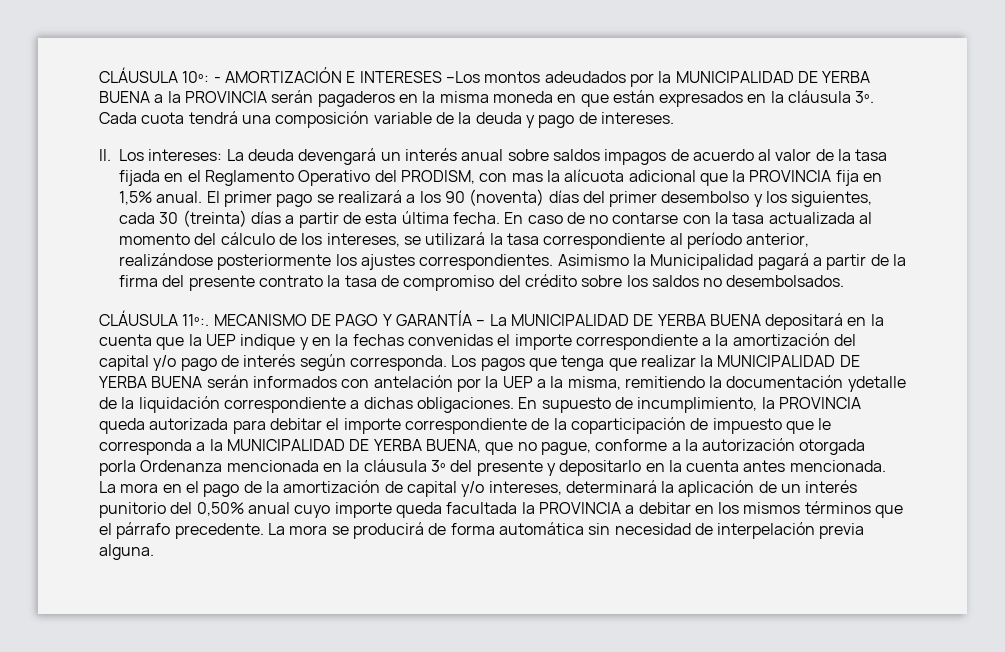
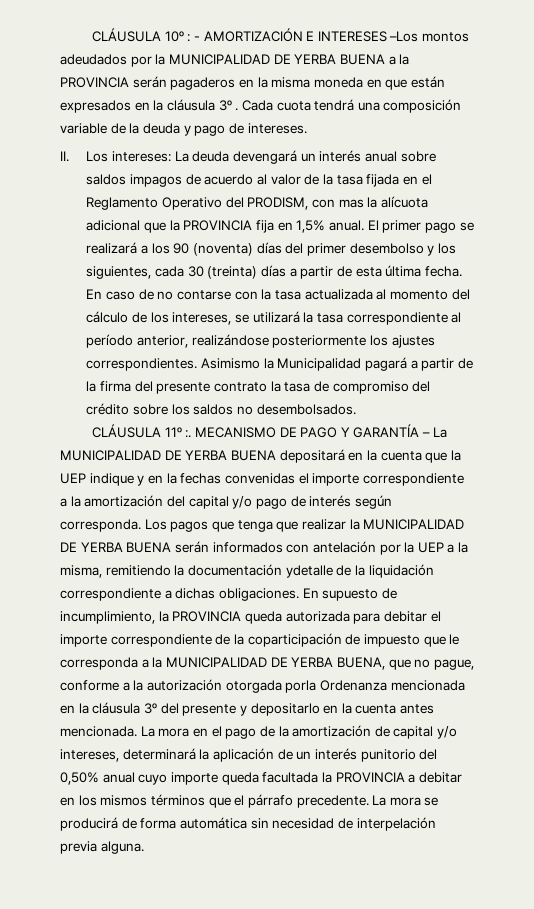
[99,67,210,83] CLÁUSULA 10º: -> [91,28,191,42] CLÁUSULA 10º :
[855,91,875,103] 3º. -> [218,100,239,111] 3º .
[182,314,210,326] 11º:. -> [164,427,192,438] 11º :.

